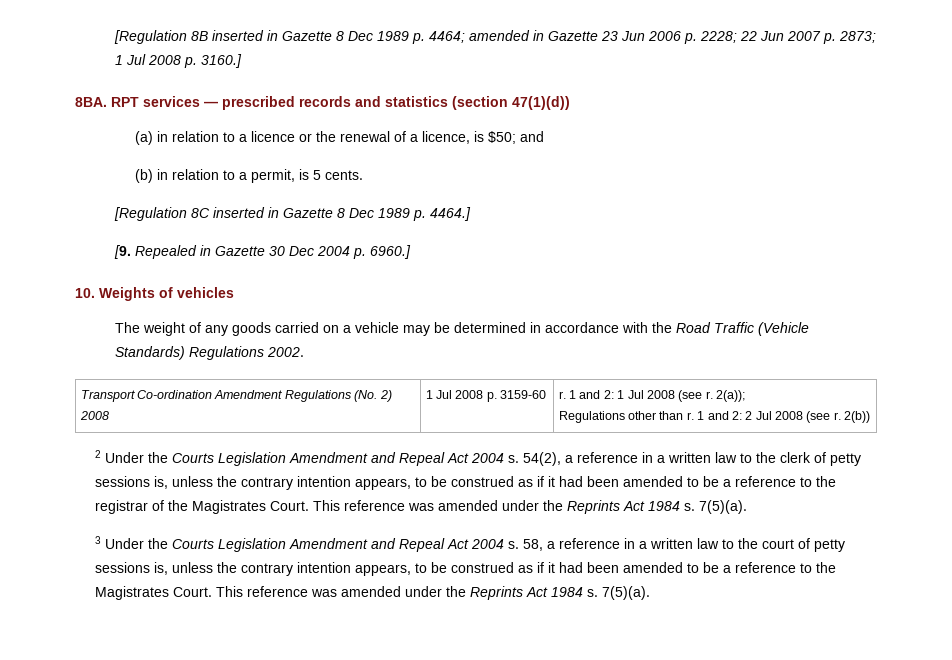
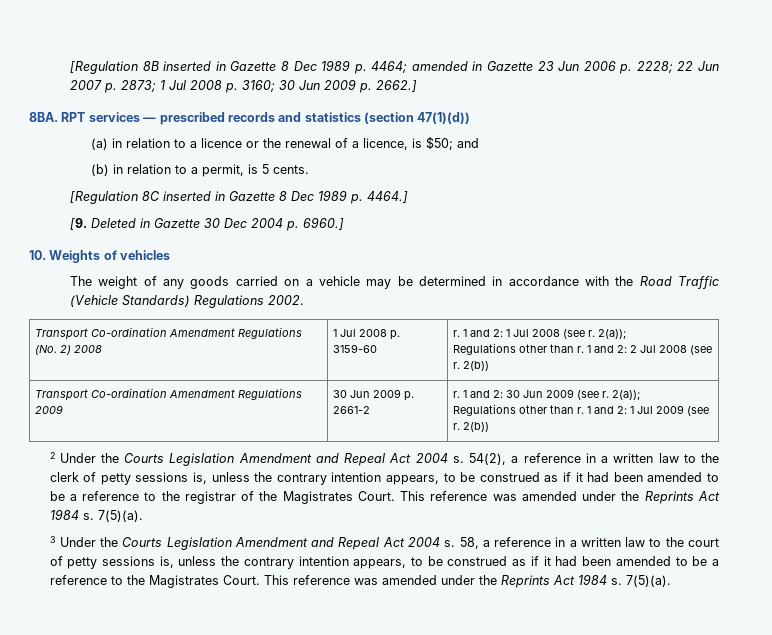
[200,54,242,68] 3160.] -> [242,79,418,93] 3160; 30 Jun 2009 p. 2662.]
[134,245,197,259] Repealed -> [91,218,137,228] Deleted
(871, 417) none -> [35,388,303,401] [35,405,64,414] [333,389,415,401] [333,406,371,414] [453,389,641,400] [453,404,710,416] [453,422,490,432] // Transport Co-ordination Amendment Regulations 2009 | 30 Jun 2009 p. 2661-2 | r. 1 and 2: 30 Jun 2009 (see r. 2(a)); // Regulations other than r. 1 and 2: 1 Jul 2009 (see r. 2(b))

